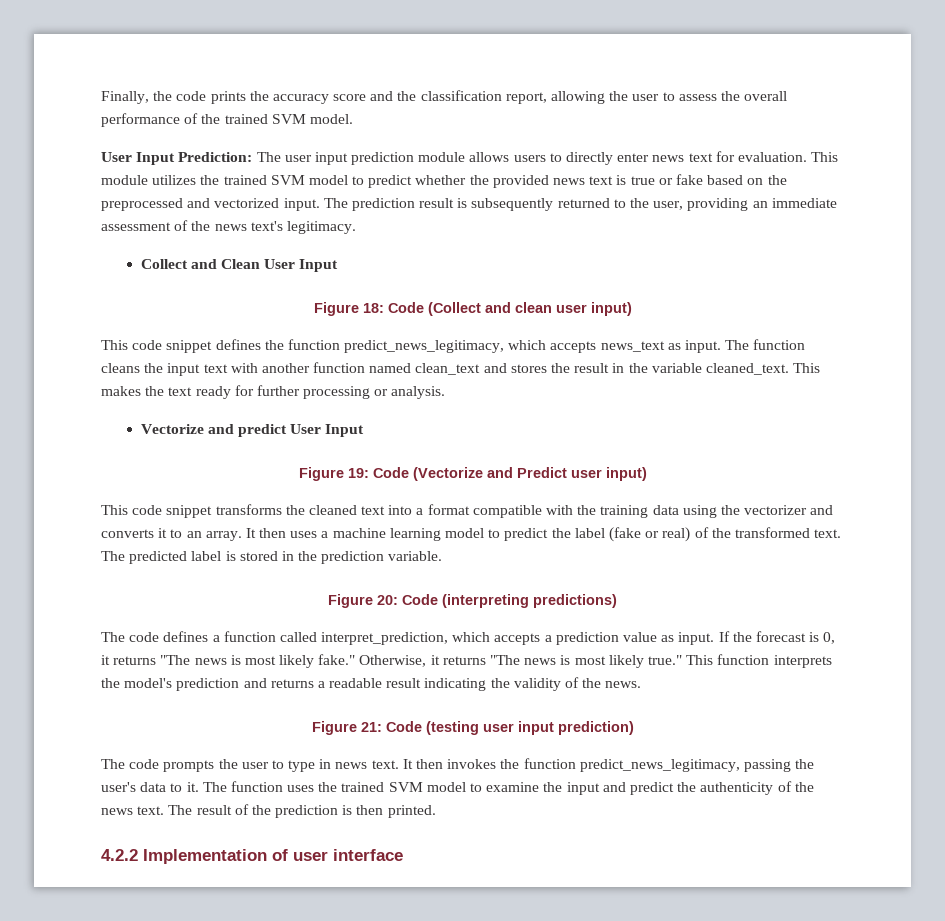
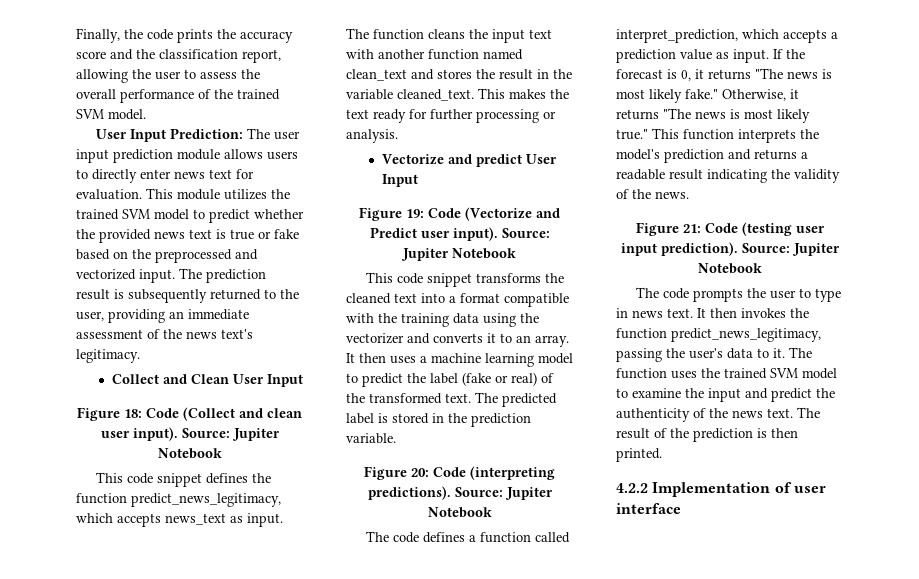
[590,302,632,316] input) -> [132,427,280,441] [157,448,222,459] input). Source: Jupiter Notebook
[605,467,647,481] input) -> [452,227,550,241] [401,248,516,261] input). Source: Jupiter Notebook
[533,594,617,608] predictions) -> [367,486,553,500] [427,507,492,518] predictions). Source: Jupiter Notebook
[557,721,634,735] prediction) -> [660,242,840,256] [697,263,762,274] prediction). Source: Jupiter Notebook

